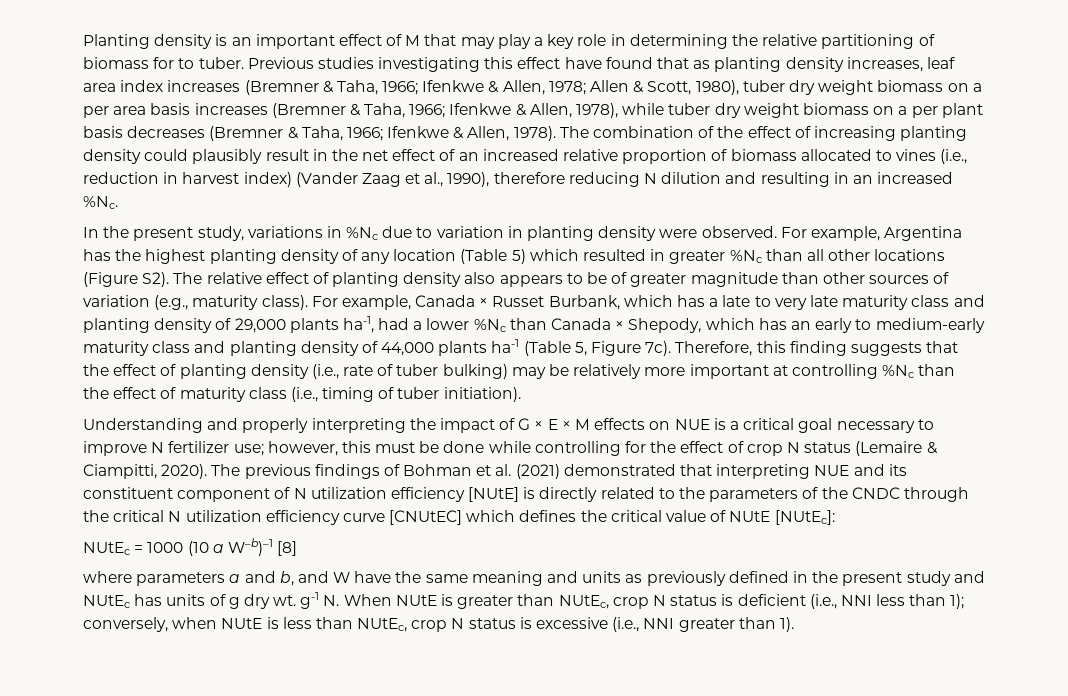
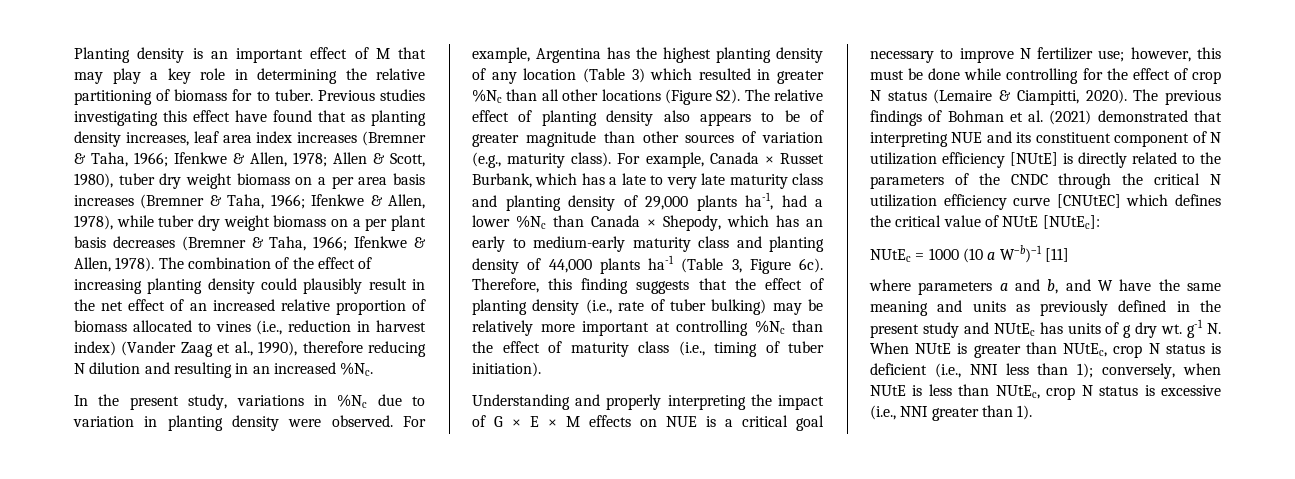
[511,249,526,264] 5) -> [631,68,645,83] 3)
[574,341,672,356] 5, Figure 7c). -> [731,258,823,274] 3, Figure 6c).
[277,541,298,556] [8] -> [1044,248,1069,262] [11]

